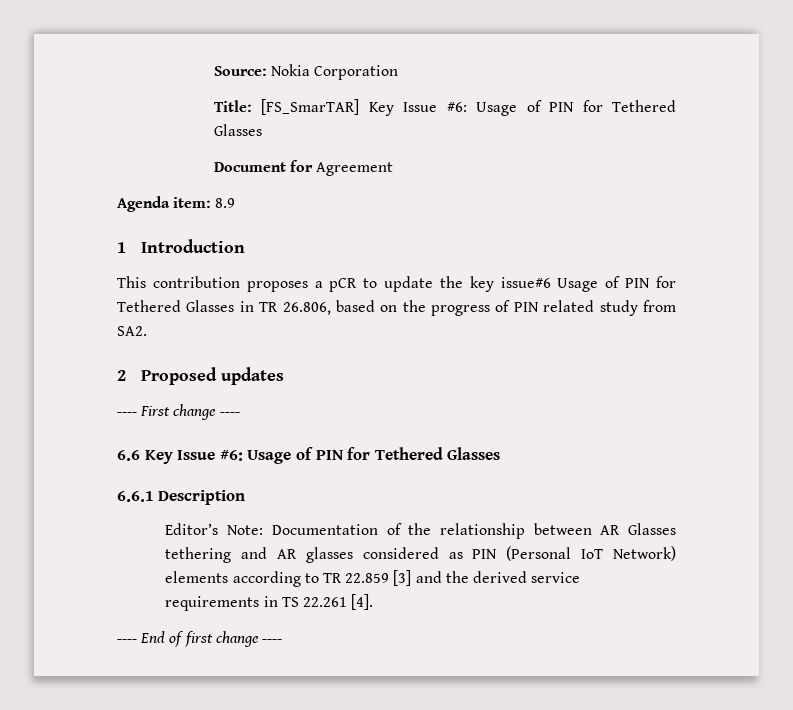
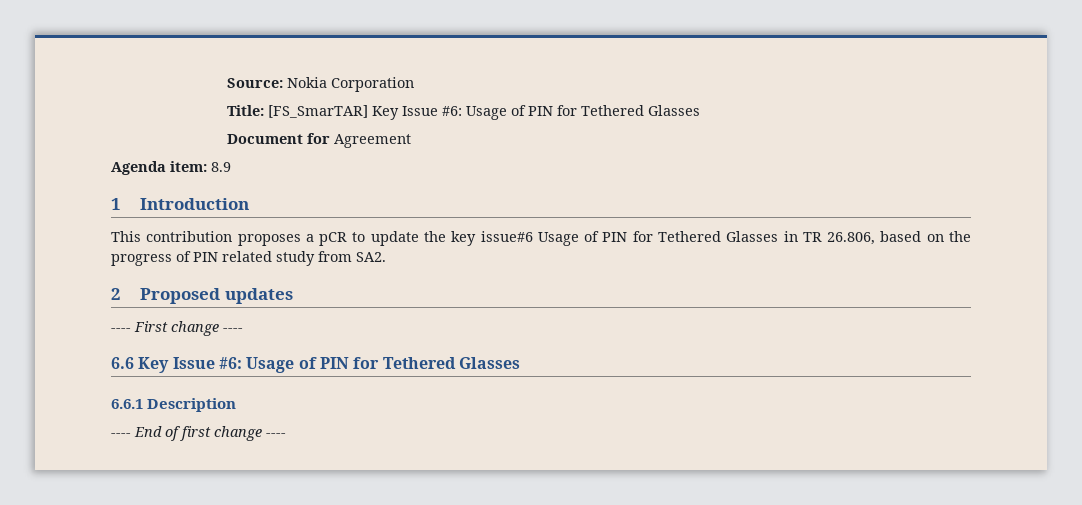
[165,523,677,539] [165,546,676,563] [165,570,581,587] [165,594,374,611] // Editor’s Note: Documentation of the relationship between AR Glasses tethering and AR glasses considered as PIN (Personal IoT Network) elements according to TR 22.859 [3] and the derived service requirements in TS 22.261 [4]. -> (237, 405) none

